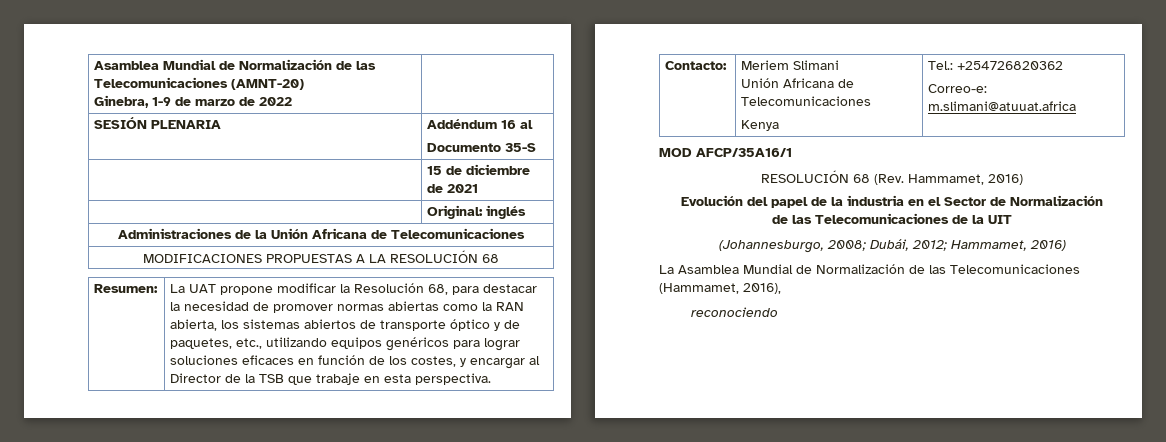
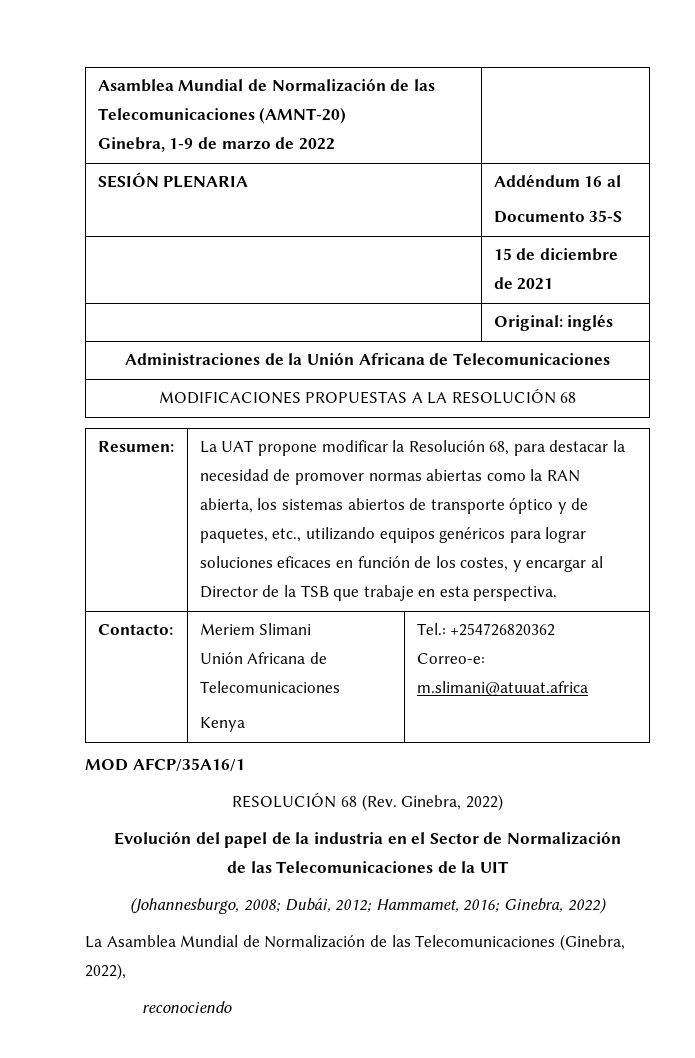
[908,174,1023,185] Hammamet, 2016) -> [401,794,503,811] Ginebra, 2022)
[1029,240,1066,251] 2016) -> [463,897,607,914] 2016; Ginebra, 2022)
[659,283,781,294] (Hammamet, 2016), -> [559,934,625,951] [85,963,126,980] (Ginebra, 2022),

